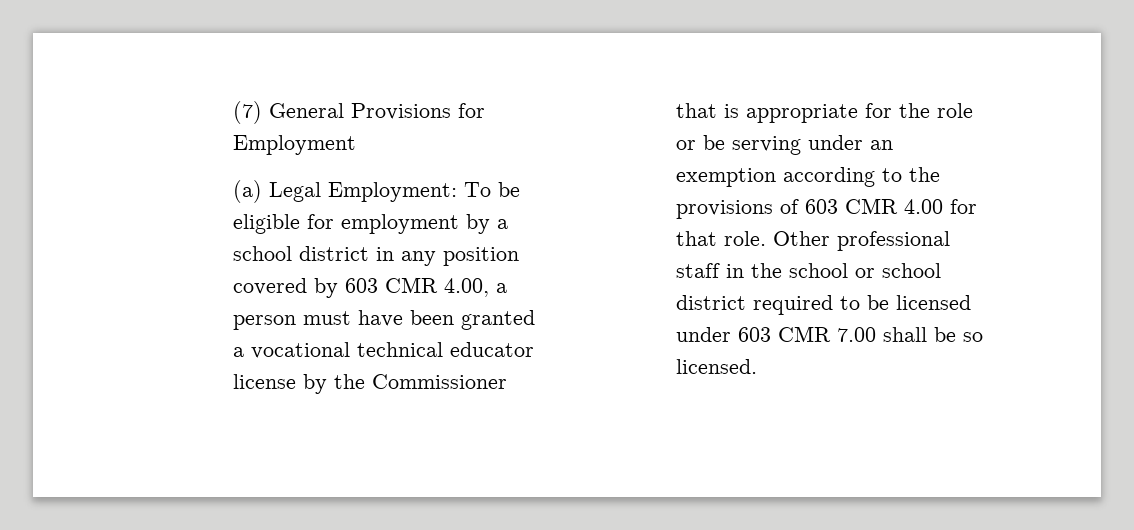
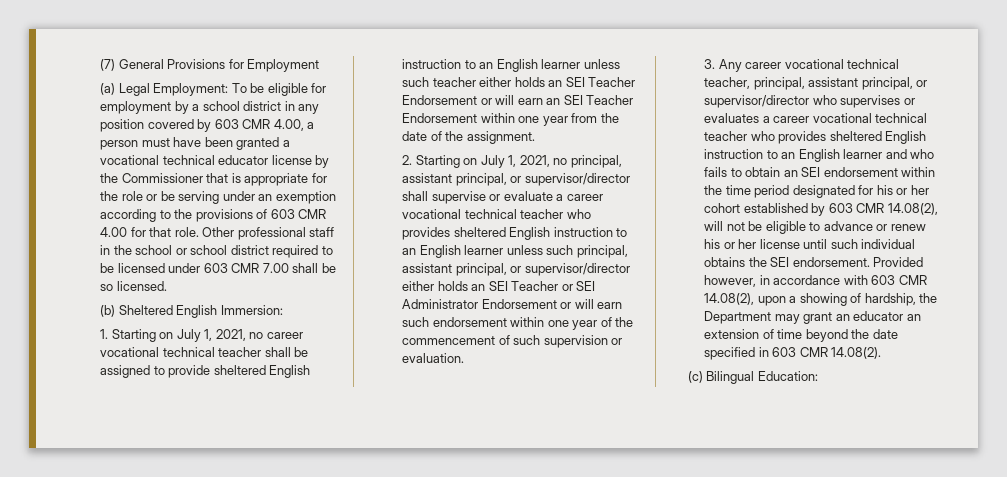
(757, 366) none -> [100,305,283,318] [100,329,303,342] [100,347,309,357] [100,365,311,378] [402,59,620,72] [402,77,636,87] [402,95,634,105] [402,113,619,126] [402,131,535,144] [402,155,622,168] [402,173,630,186] [402,191,603,204] [402,209,591,219] [402,227,628,240] [402,245,628,258] [402,263,630,276] [402,281,596,291] [402,299,623,309] [402,317,634,330] [402,335,623,348] [402,353,465,363] [704,59,900,72] [704,77,928,90] [704,95,915,108] [704,113,928,123] [704,131,927,144] [704,149,935,162] [704,167,936,177] [704,185,929,198] [704,203,938,216] [704,221,926,234] [704,239,916,249] [704,257,924,267] [704,275,927,287] [704,293,938,306] [704,311,921,324] [704,329,898,342] [704,347,882,360] [687,371,818,384] // (b) Sheltered English Immersion: // 1. Starting on July 1, 2021, no career vocational technical teacher shall be assigned to provide sheltered English instruction to an English learner unless such teacher either holds an SEI Teacher Endorsement or will earn an SEI Teacher Endorsement within one year from the date of the assignment. // 2. Starting on July 1, 2021, no principal, assistant principal, or supervisor/director shall supervise or evaluate a career vocational technical teacher who provides sheltered English instruction to an English learner unless such principal, assistant principal, or supervisor/director either holds an SEI Teacher or SEI Administrator Endorsement or will earn such endorsement within one year of the commencement of such supervision or evaluation. // 3. Any career vocational technical teacher, principal, assistant principal, or supervisor/director who supervises or evaluates a career vocational technical teacher who provides sheltered English instruction to an English learner and who fails to obtain an SEI endorsement within the time period designated for his or her cohort established by 603 CMR 14.08(2), will not be eligible to advance or renew his or her license until such individual obtains the SEI endorsement. Provided however, in accordance with 603 CMR 14.08(2), upon a showing of hardship, the Department may grant an educator an extension of time beyond the date specified in 603 CMR 14.08(2). // (c) Bilingual Education:

